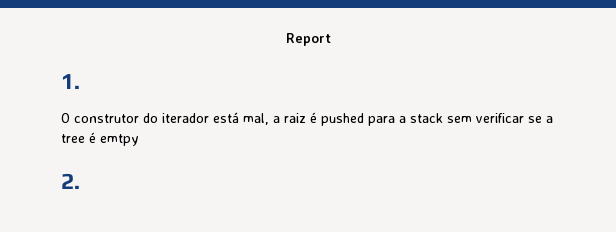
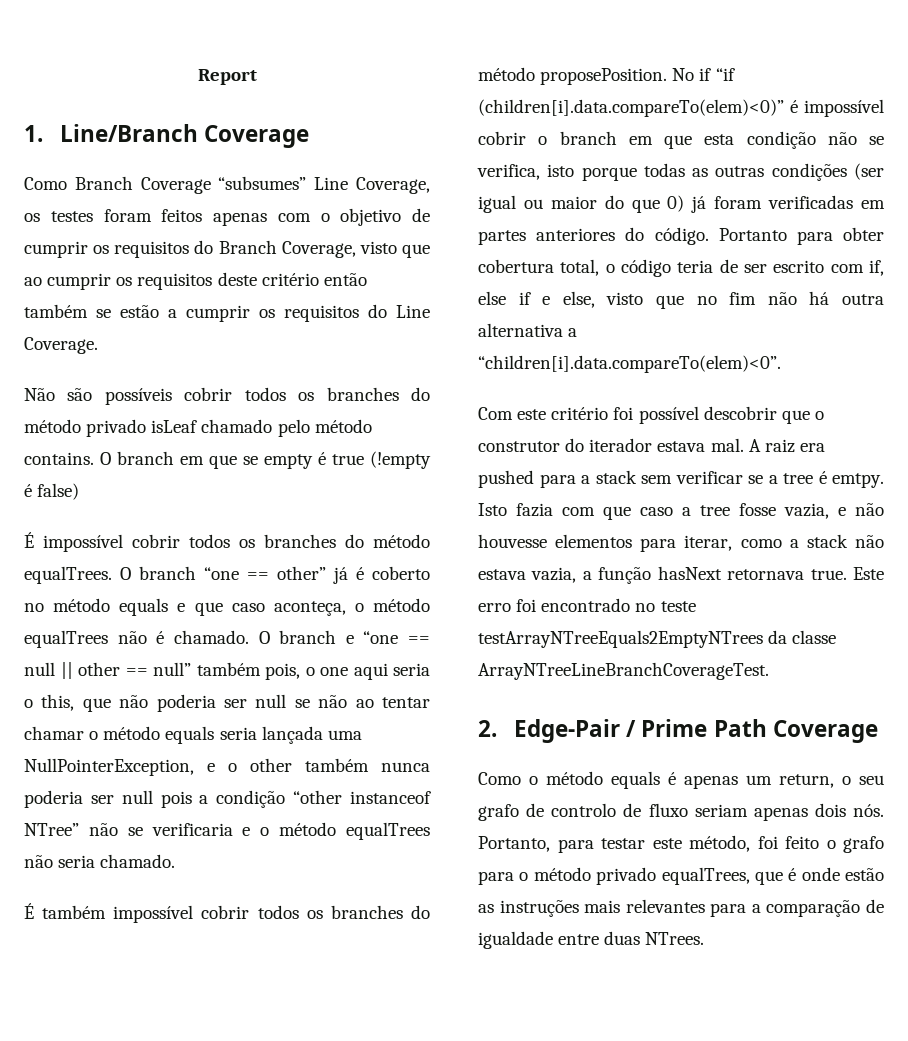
[61,112,317,125] // O construtor do iterador está mal, a raiz é -> [60,124,310,148] [24,176,431,194] [24,208,430,226] [24,240,431,258] [24,272,367,290] [24,304,430,322] [24,337,98,354] [24,387,430,405] [24,419,372,437] [24,451,431,469] [24,483,80,500] [24,532,430,552] [24,566,430,584] [24,598,430,616] [24,630,430,648] [24,662,430,680] [24,694,430,712] [24,726,362,744] [24,758,430,776] [24,790,431,808] [24,822,430,840] [24,854,176,868] [24,903,431,923] [478,67,735,85] [478,99,884,117] [478,131,884,149] [477,163,884,181] [478,195,885,213] [478,227,885,245] [478,259,884,277] [478,291,884,309] [478,323,578,337] [478,355,781,373] [478,406,824,424] [478,438,825,453] Line/Branch Coverage // Como Branch Coverage “subsumes” Line Coverage, os testes foram feitos apenas com o objetivo de cumprir os requisitos do Branch Coverage, visto que ao cumprir os requisitos deste critério então também se estão a cumprir os requisitos do Line Coverage. // Não são possíveis cobrir todos os branches do método privado isLeaf chamado pelo método contains. O branch em que se empty é true (!empty é false) // É impossível cobrir todos os branches do método equalTrees. O branch “one == other” já é coberto no método equals e que caso aconteça, o método equalTrees não é chamado. O branch e “one == null || other == null” também pois, o one aqui seria o this, que não poderia ser null se não ao tentar chamar o método equals seria lançada uma NullPointerException, e o other também nunca poderia ser null pois a condição “other instanceof NTree” não se verificaria e o método equalTrees não seria chamado. // É também impossível cobrir todos os branches do método proposePosition. No if “if (children[i].data.compareTo(elem)<0)” é impossível cobrir o branch em que esta condição não se verifica, isto porque todas as outras condições (ser igual ou maior do que 0) já foram verificadas em partes anteriores do código. Portanto para obter cobertura total, o código teria de ser escrito com if, else if e else, visto que no fim não há outra alternativa a “children[i].data.compareTo(elem)<0”. // Com este critério foi possível descobrir que o construtor do iterador estava mal. A raiz era
[100,134,139,146] [61,173,80,189] emtpy // 2. -> [832,473,884,488] [478,503,884,520] [478,534,884,552] [478,566,884,584] [478,598,696,612] [478,630,837,648] [478,662,769,680] [478,719,878,743] [478,771,884,789] [478,803,884,821] [478,835,884,853] [478,867,884,885] [478,899,884,917] [478,931,705,949] emtpy. Isto fazia com que caso a tree fosse vazia, e não houvesse elementos para iterar, como a stack não estava vazia, a função hasNext retornava true. Este erro foi encontrado no teste testArrayNTreeEquals2EmptyNTrees da classe ArrayNTreeLineBranchCoverageTest. // 2. Edge-Pair / Prime Path Coverage // Como o método equals é apenas um return, o seu grafo de controlo de fluxo seriam apenas dois nós. Portanto, para testar este método, foi feito o grafo para o método privado equalTrees, que é onde estão as instruções mais relevantes para a comparação de igualdade entre duas NTrees.

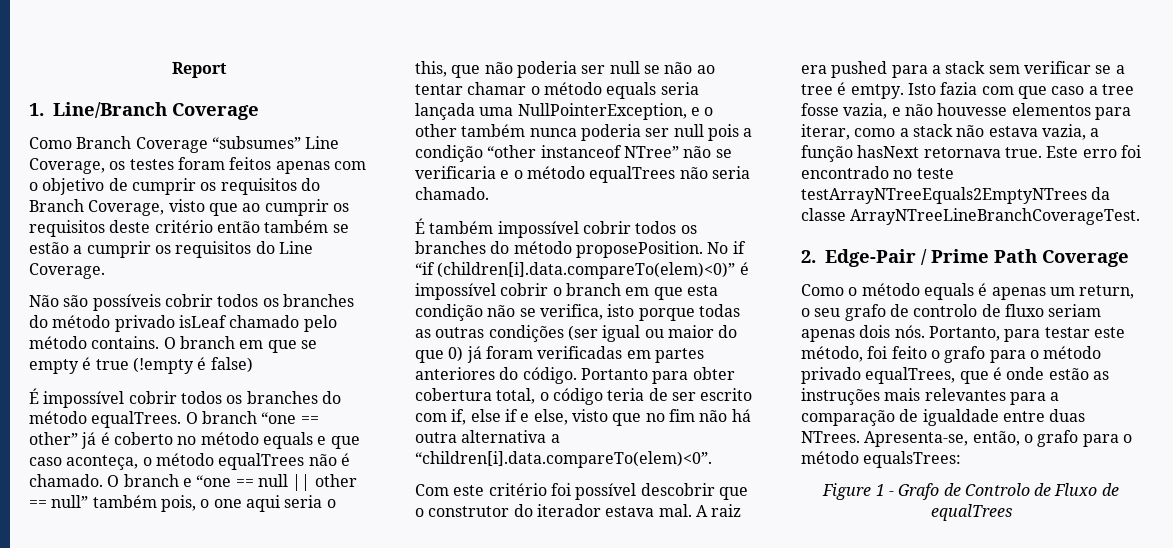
(705, 938) none -> [864,430,1132,447] [801,451,962,468] [822,483,1119,500] [930,504,1012,521] Apresenta-se, então, o grafo para o método equalsTrees: // Figure 1 - Grafo de Controlo de Fluxo de equalTrees

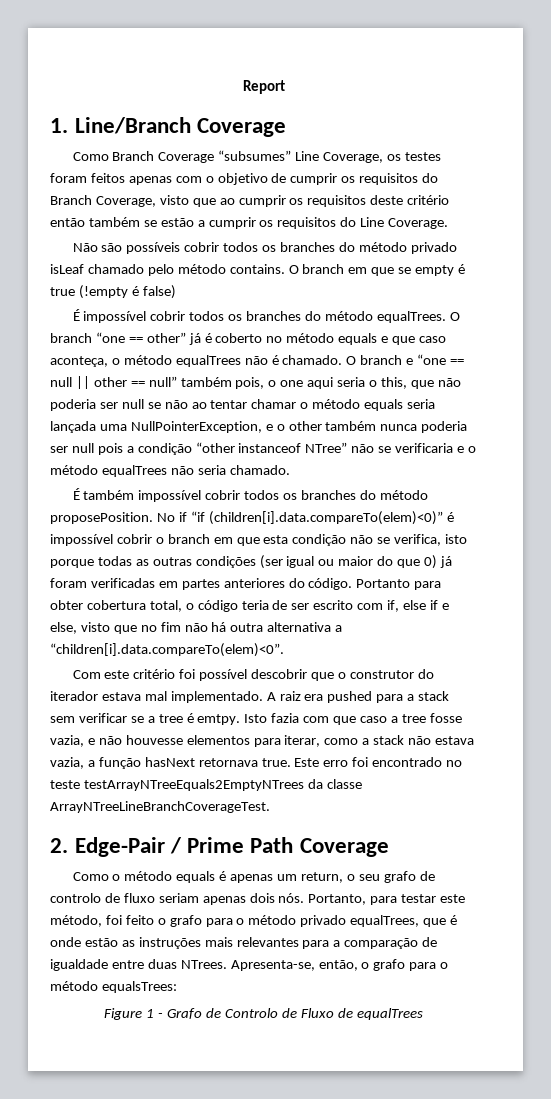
[658,504,692,517] mal. -> [144,691,263,703] mal implementado.

